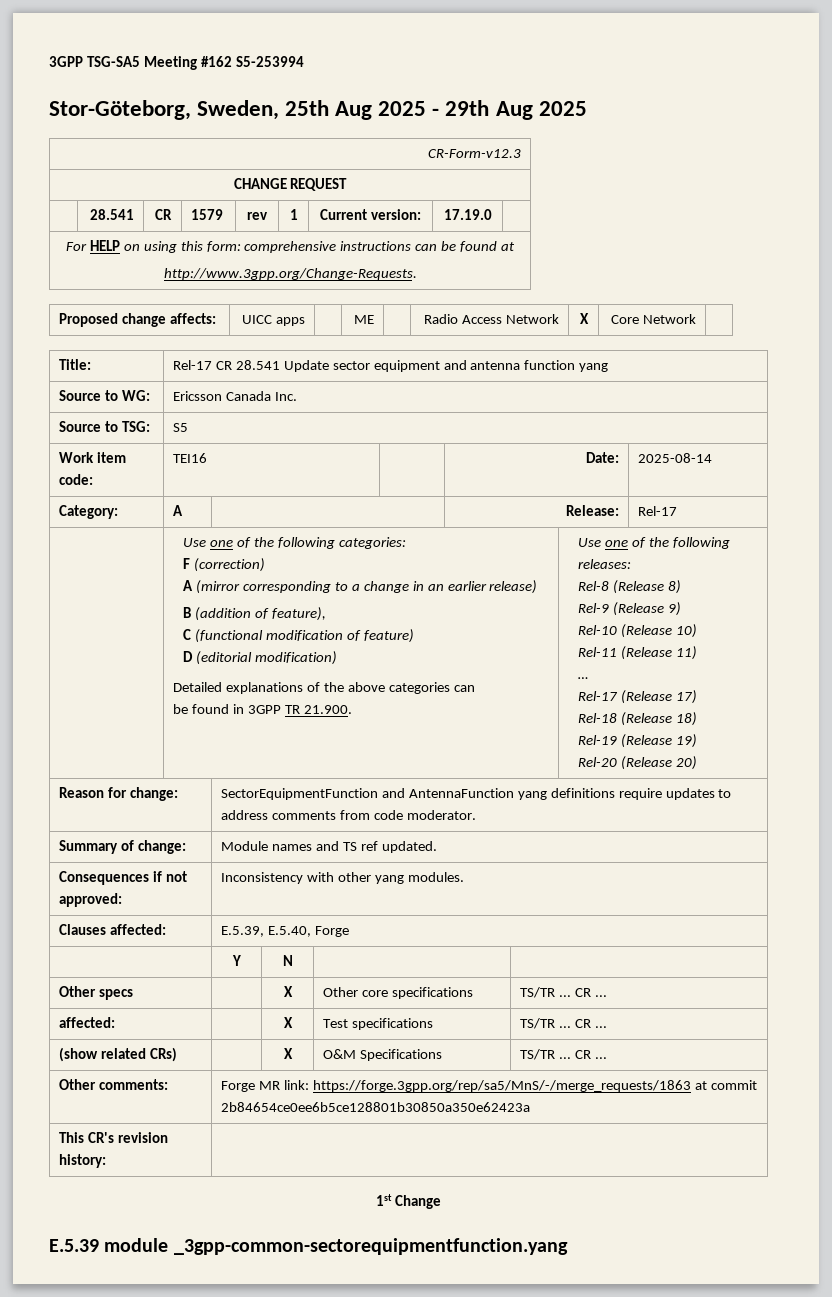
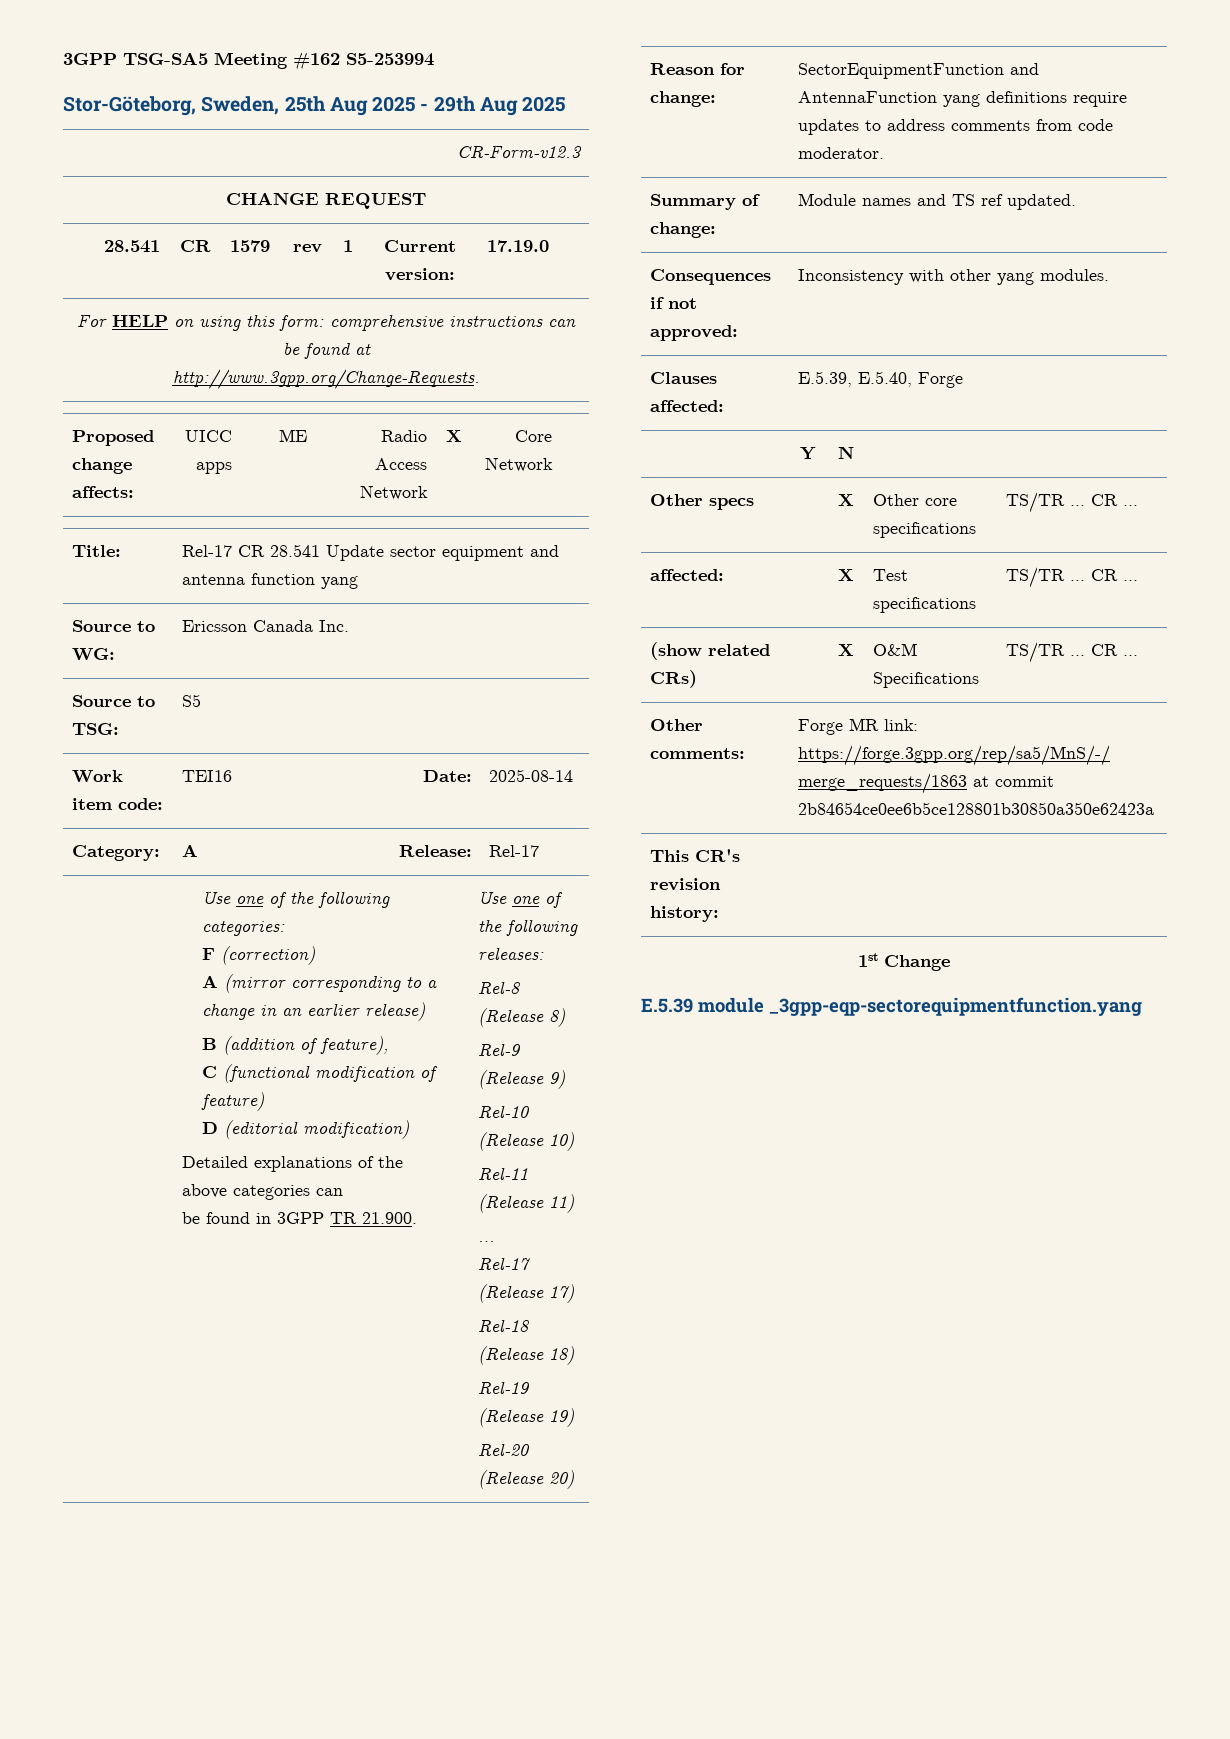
[173,1238,568,1255] _3gpp-common-sectorequipmentfunction.yang -> [769,997,1142,1016] _3gpp-eqp-sectorequipmentfunction.yang

